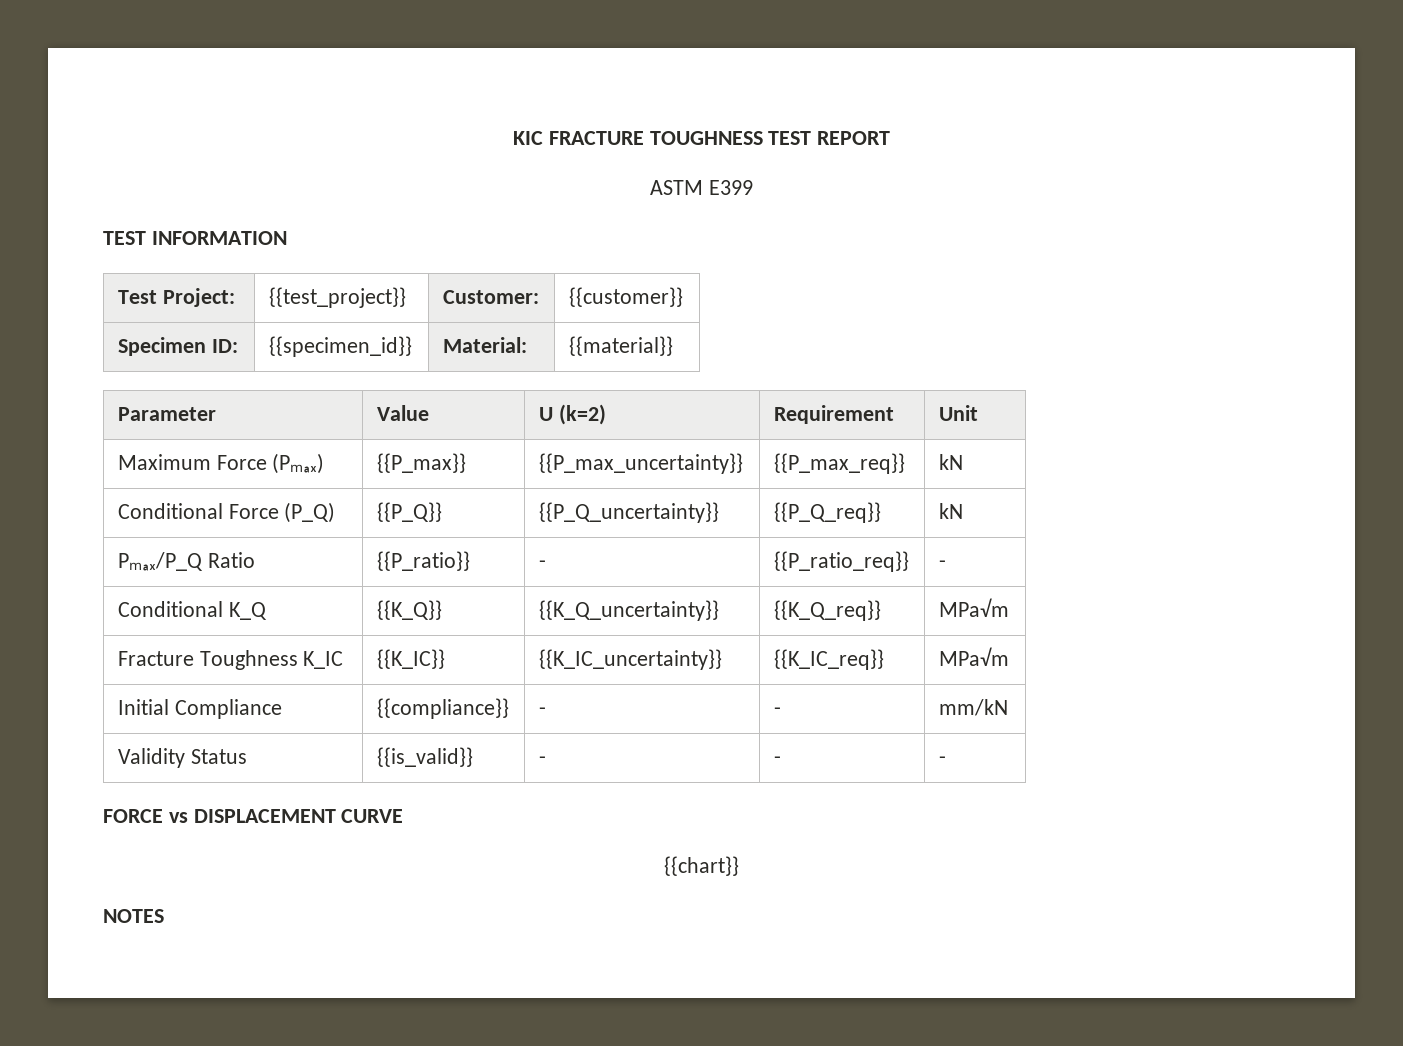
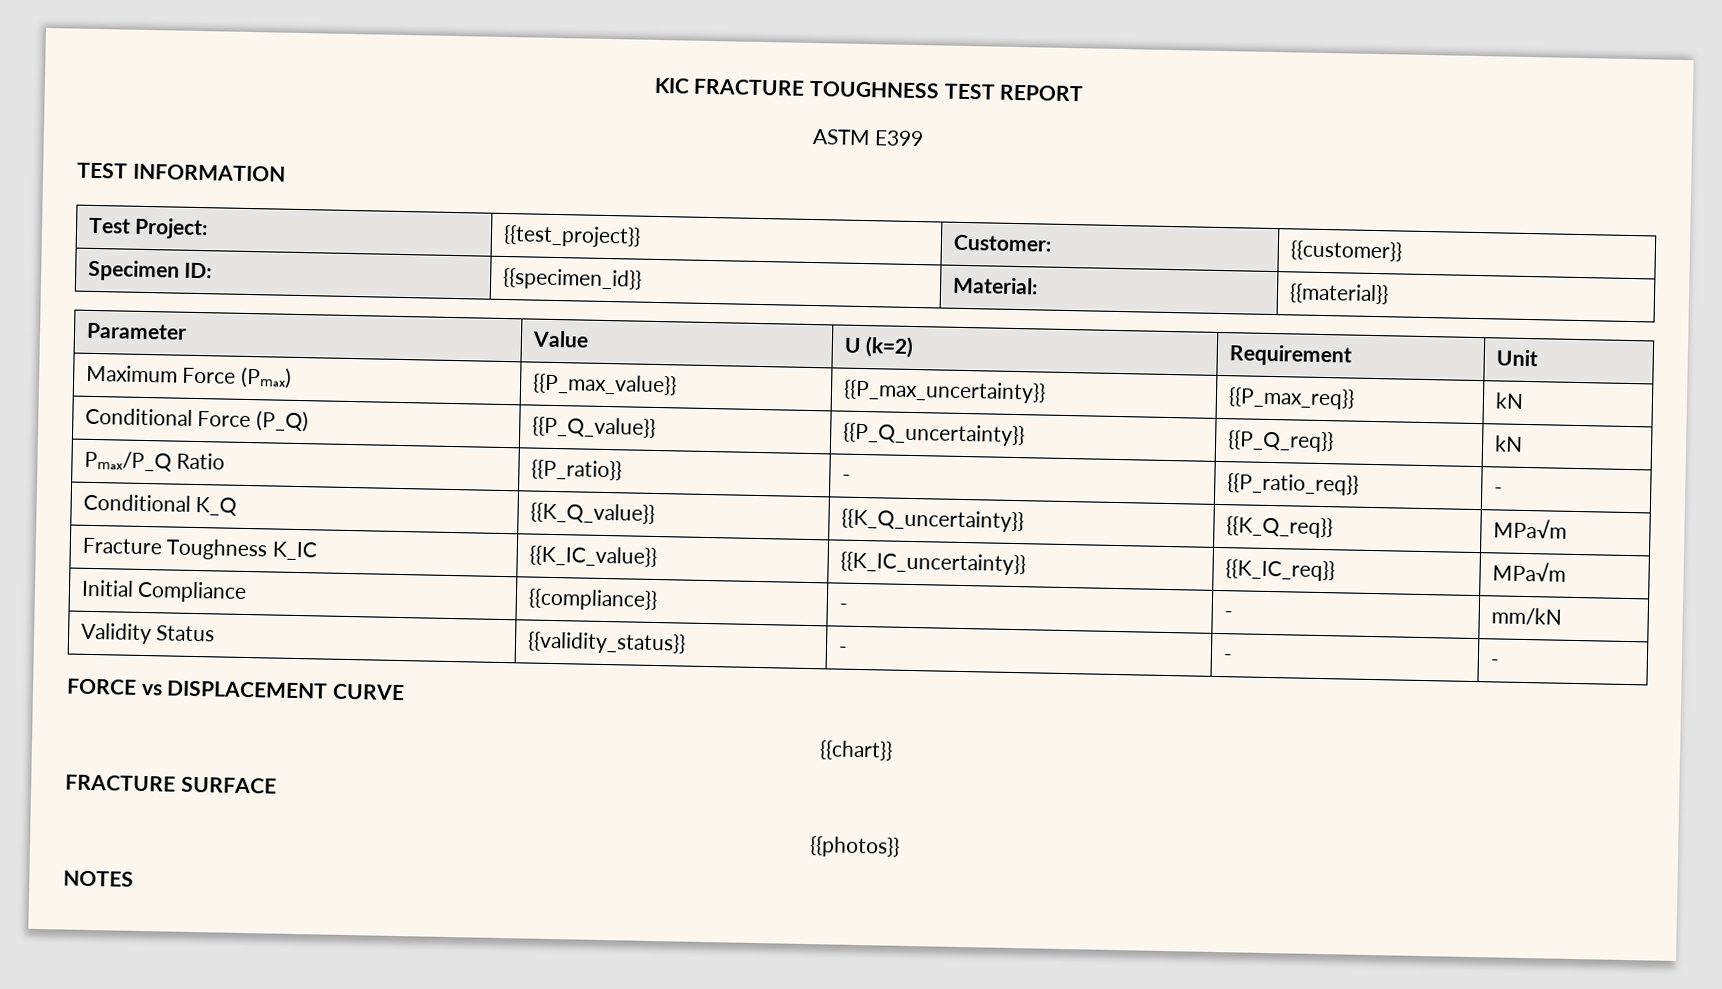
[376,453,466,473] {{P_max}} -> [531,373,677,396] {{P_max_value}}
[376,502,442,522] {{P_Q}} -> [531,416,656,438] {{P_Q_value}}
[376,600,442,620] {{K_Q}} -> [529,502,655,524] {{K_Q_value}}
[376,649,445,669] {{K_IC}} -> [528,545,657,568] {{K_IC_value}}
[376,747,473,767] {{is_valid}} -> [526,631,686,655] {{validity_status}}
(739, 866) none -> [65,774,277,794] [808,836,900,858] // FRACTURE SURFACE // {{photos}}

